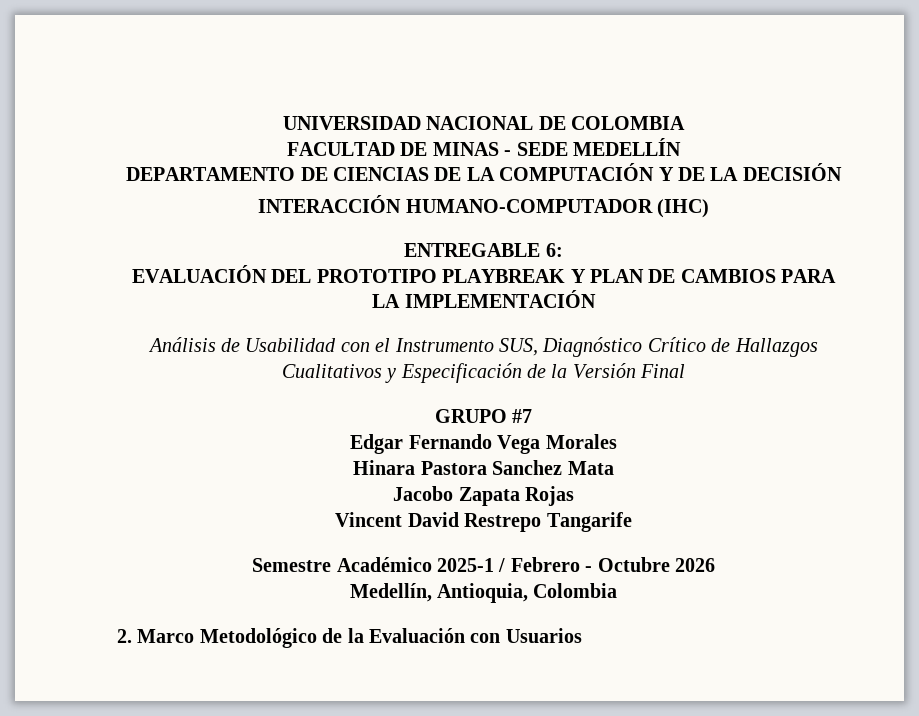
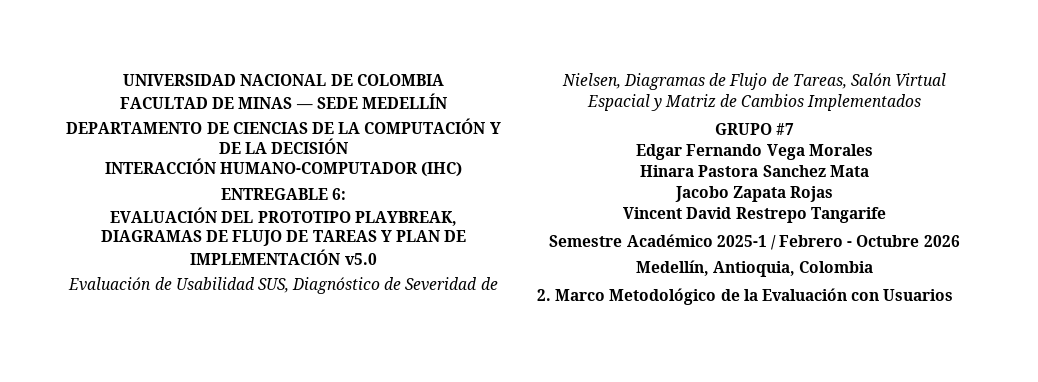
[504,150,512,156] - -> [295,104,313,109] —
[442,269,837,283] [372,290,596,308] [147,337,818,357] [281,363,686,383] PLAYBREAK Y PLAN DE CAMBIOS PARA LA IMPLEMENTACIÓN // Análisis de Usabilidad con el Instrumento SUS, Diagnóstico Crítico de Hallazgos Cualitativos y Especificación de la Versión Final -> [354,211,457,226] [100,230,467,246] [190,249,377,265] [68,277,498,294] [561,73,947,90] [586,94,922,111] PLAYBREAK, DIAGRAMAS DE FLUJO DE TAREAS Y PLAN DE IMPLEMENTACIÓN v5.0 // Evaluación de Usabilidad SUS, Diagnóstico de Severidad de Nielsen, Diagramas de Flujo de Tareas, Salón Virtual Espacial y Matriz de Cambios Implementados

